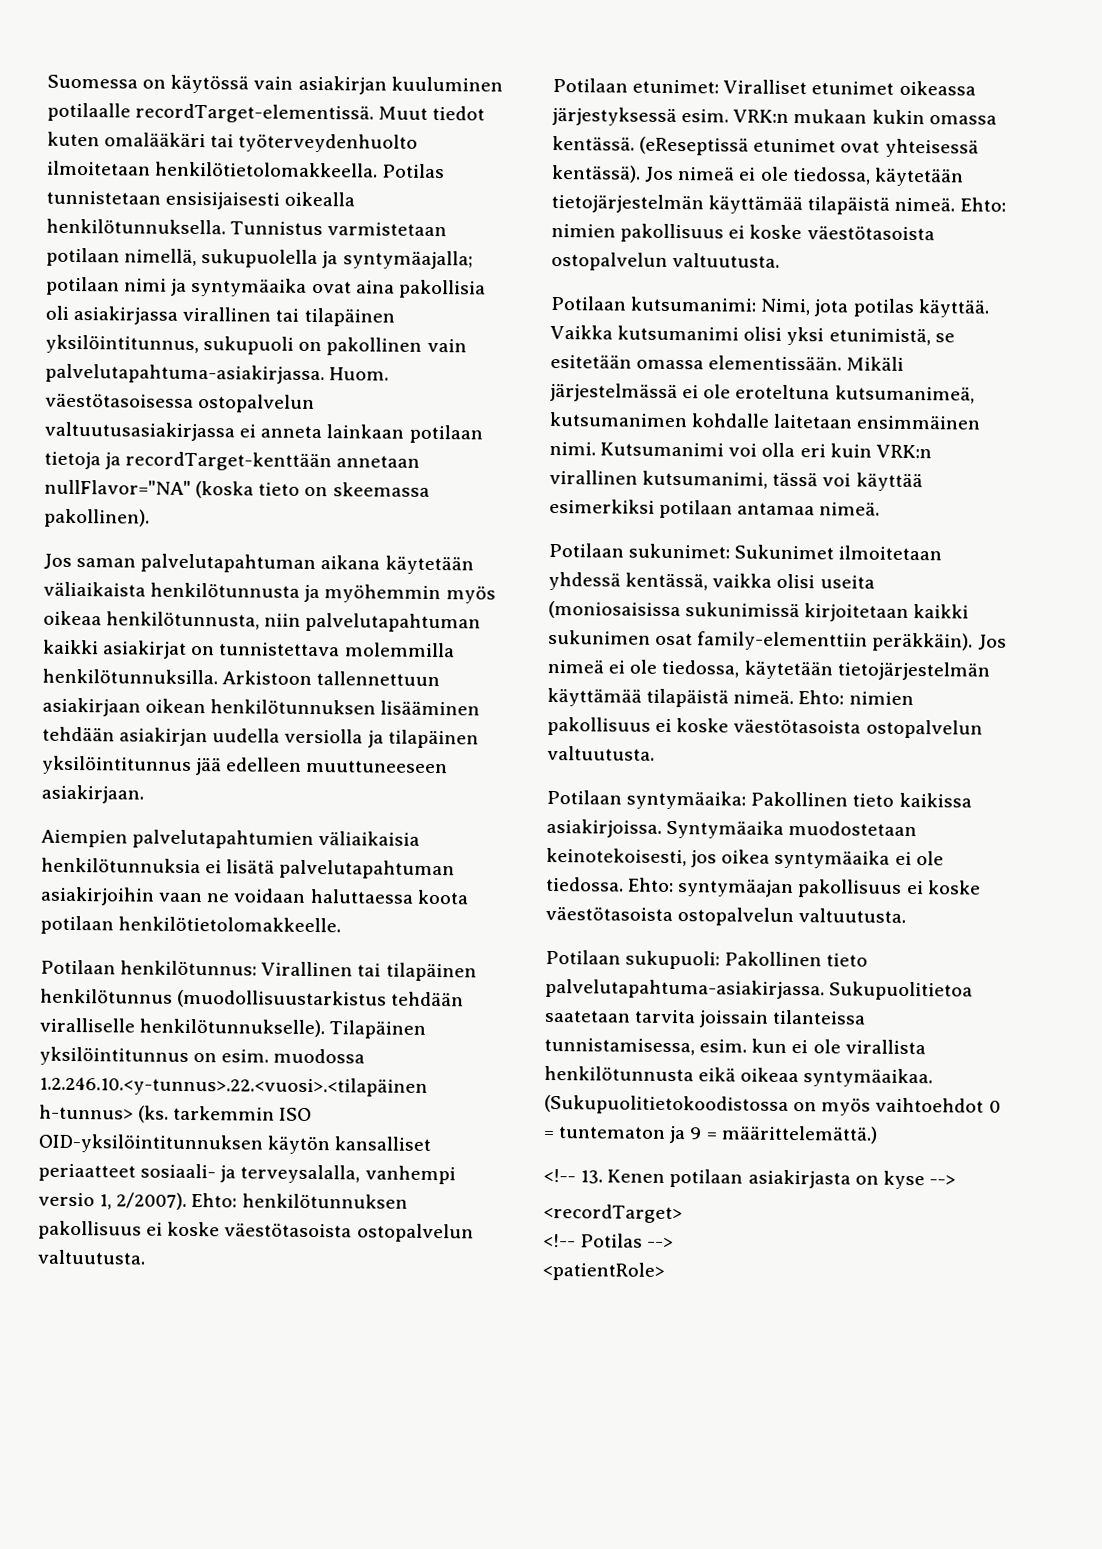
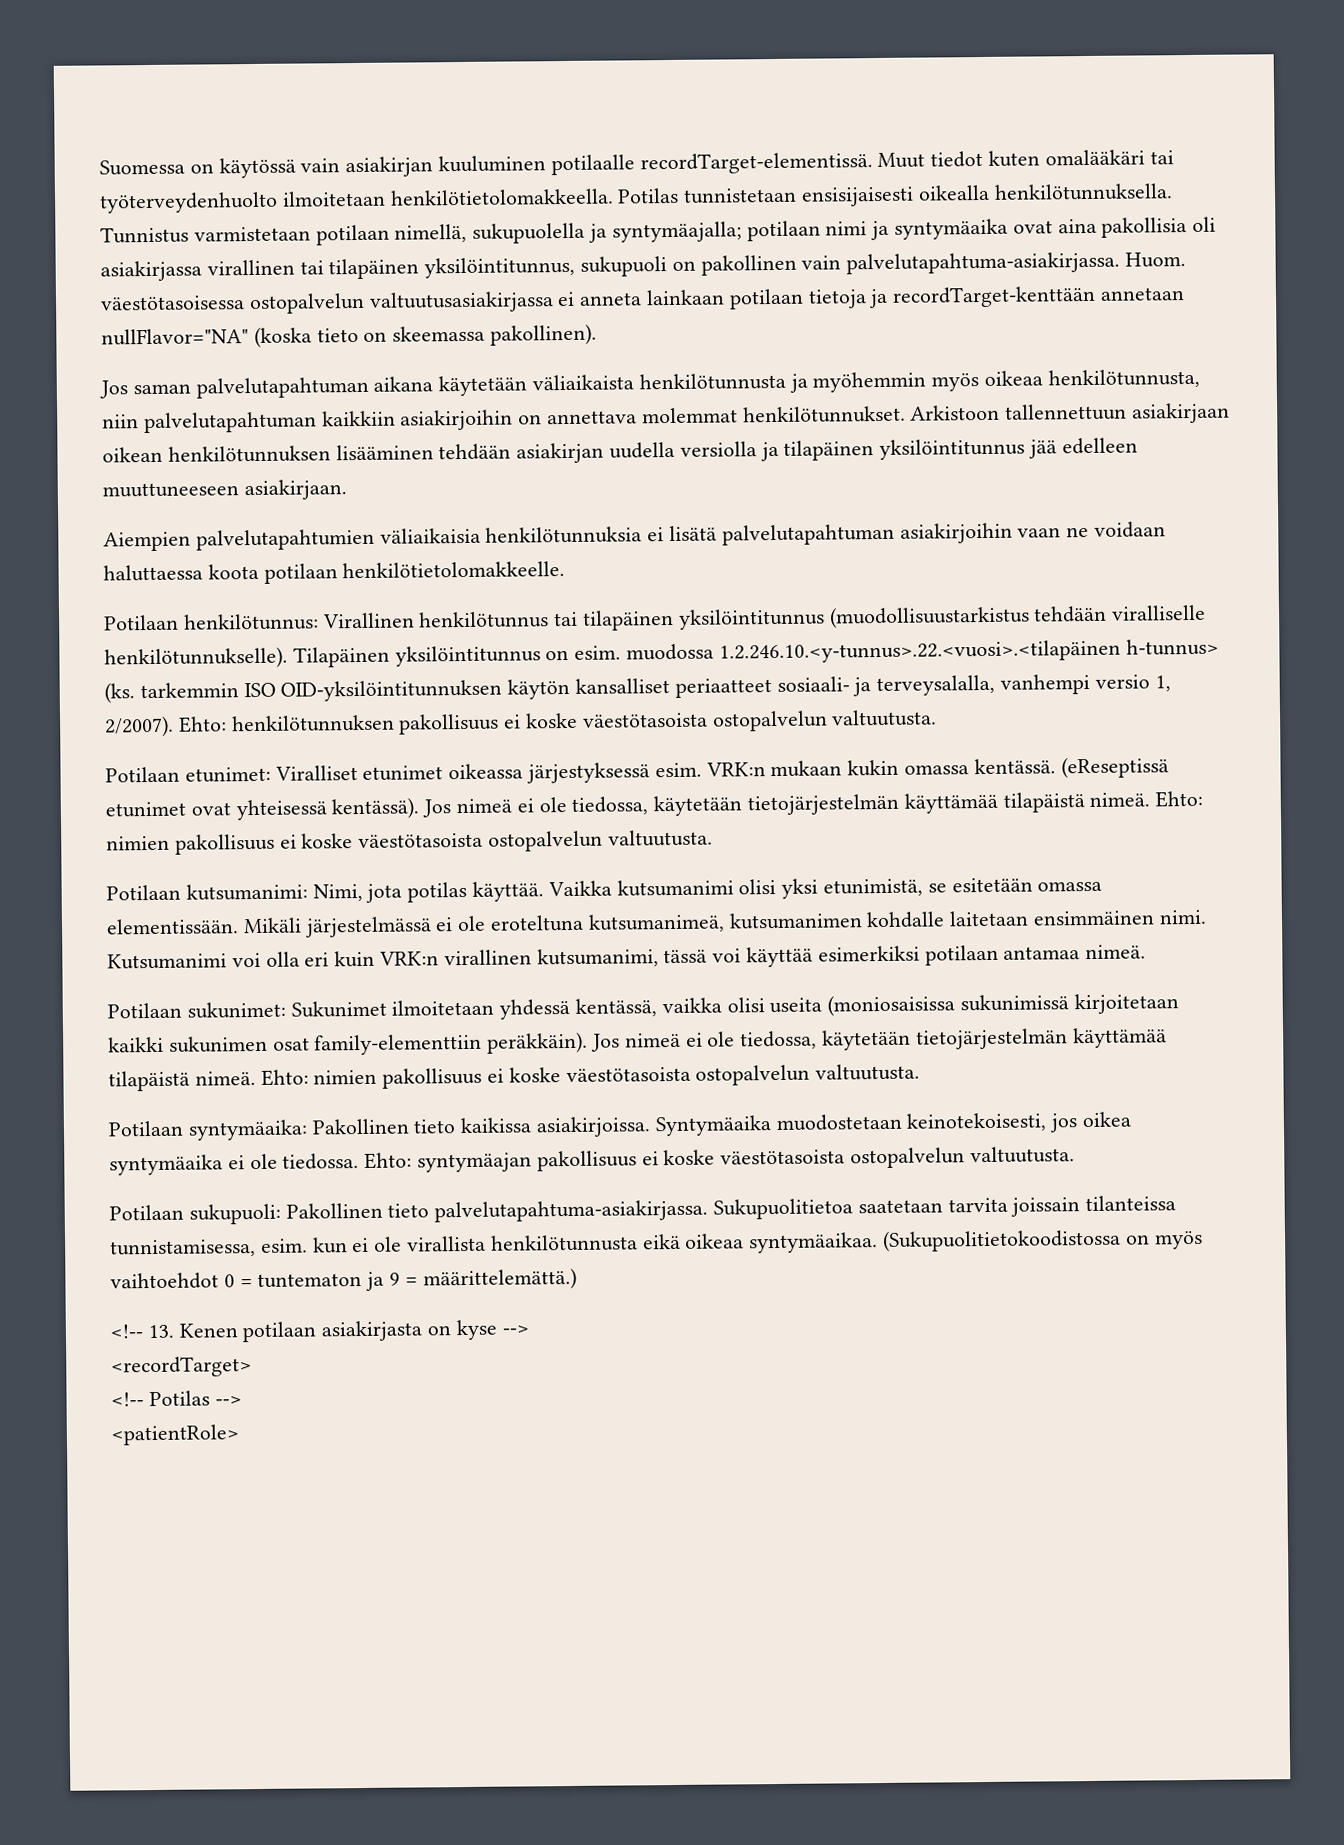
[42,639,455,659] [42,668,218,685] kaikki asiakirjat on tunnistettava molemmilla henkilötunnuksilla. -> [321,405,906,431] kaikkiin asiakirjoihin on annettava molemmat henkilötunnukset.
[357,962,477,982] [40,988,173,1004] tai tilapäinen henkilötunnus -> [419,608,825,631] henkilötunnus tai tilapäinen yksilöintitunnus

